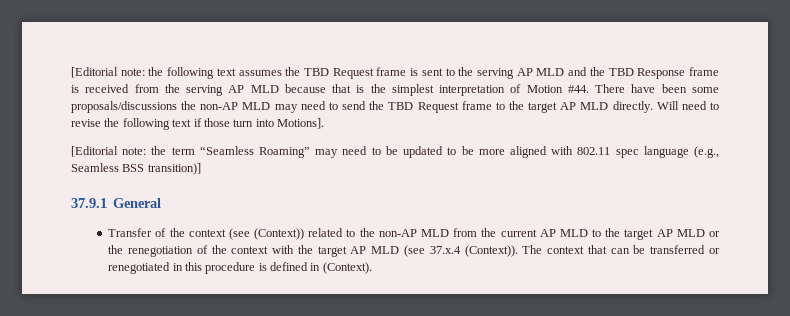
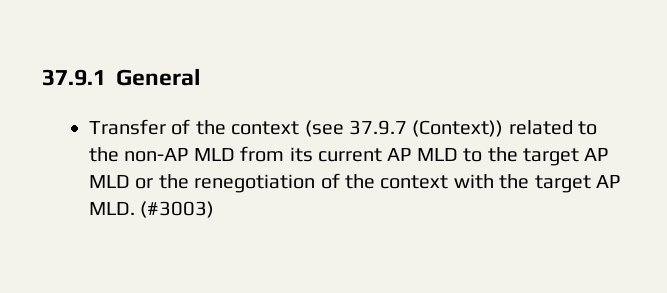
[71,67,719,79] [71,84,719,96] [71,101,719,113] [71,118,324,130] [71,146,720,158] [71,163,201,175] [Editorial note: the following text assumes the TBD Request frame is sent to the serving AP MLD and the TBD Response frame is received from the serving AP MLD because that is the simplest interpretation of Motion #44. There have been some proposals/discussions the non-AP MLD may need to send the TBD Request frame to the target AP MLD directly. Will need to revise the following text if those turn into Motions]. // [Editorial note: the term “Seamless Roaming” may need to be updated to be more aligned with 802.11 spec language (e.g., Seamless BSS transition)] // -> (42, 77) none
(250, 234) none -> [348,120,407,135] 37.9.7
[481,228,497,237] the -> [289,147,313,162] its
[371,245,721,257] [108,262,372,274] MLD (see 37.x.4 (Context)). The context that can be transferred or renegotiated in this procedure is defined in (Context). -> [88,201,215,218] MLD. (#3003)

